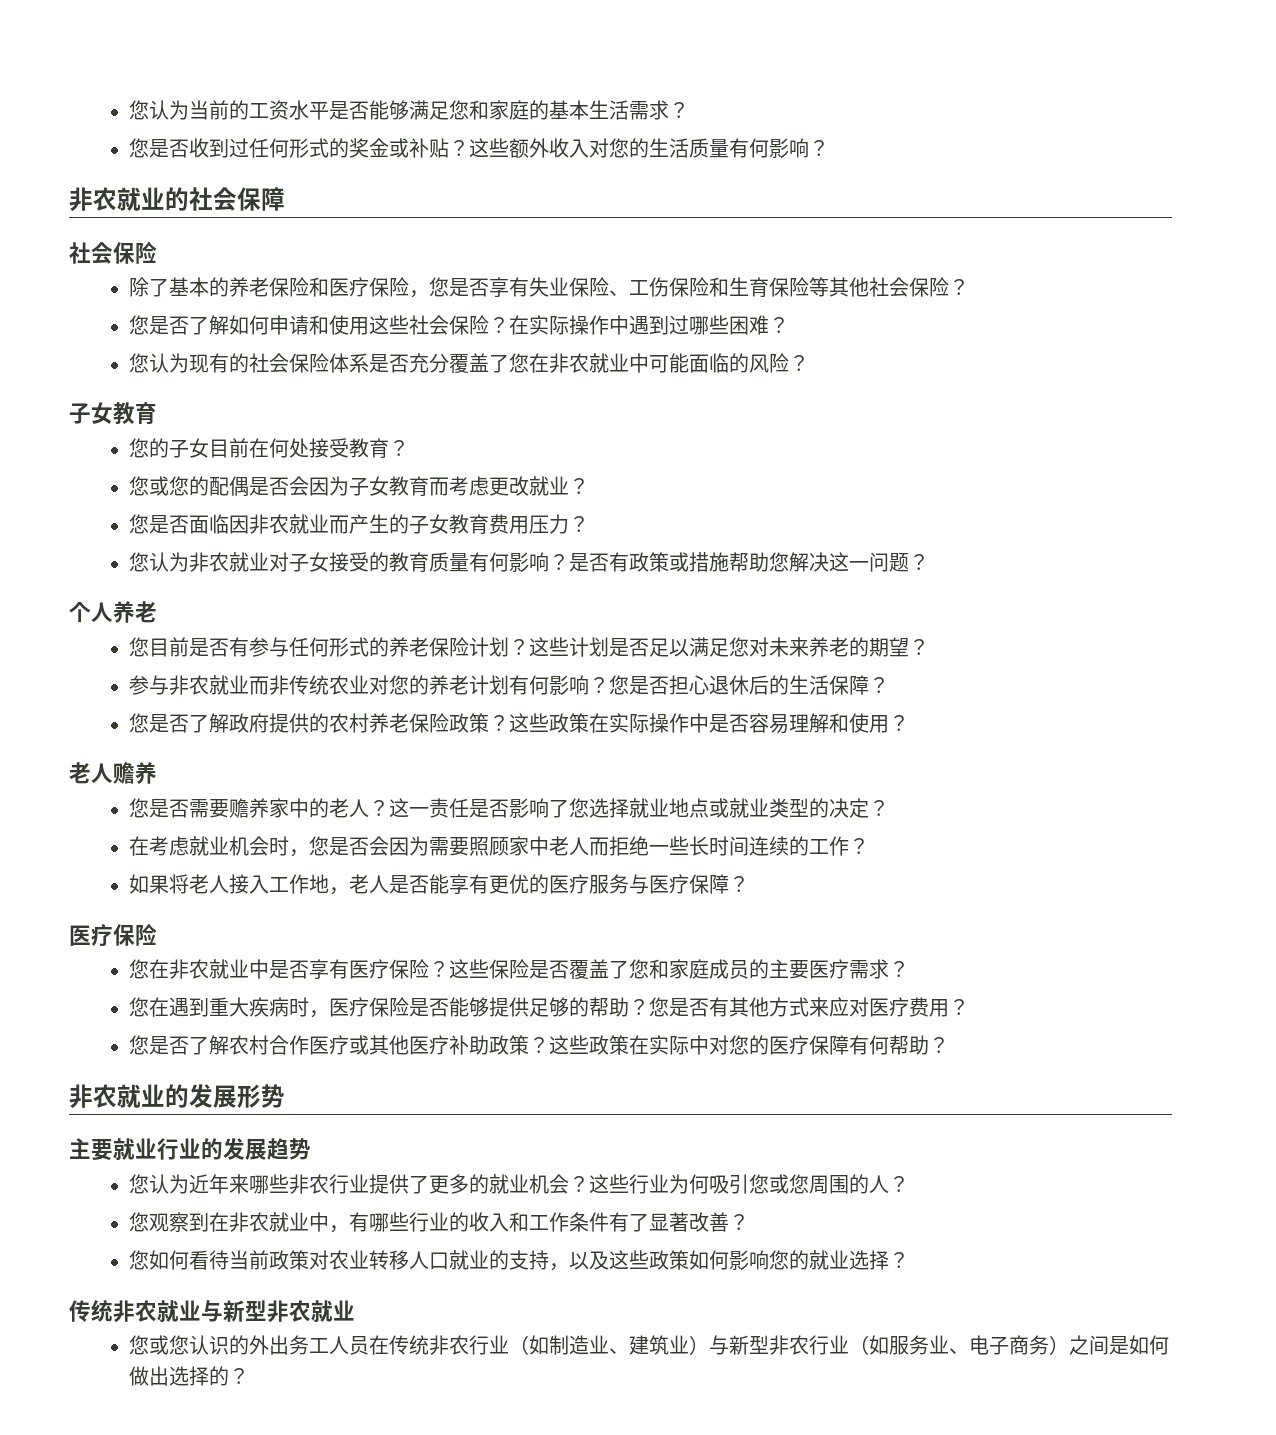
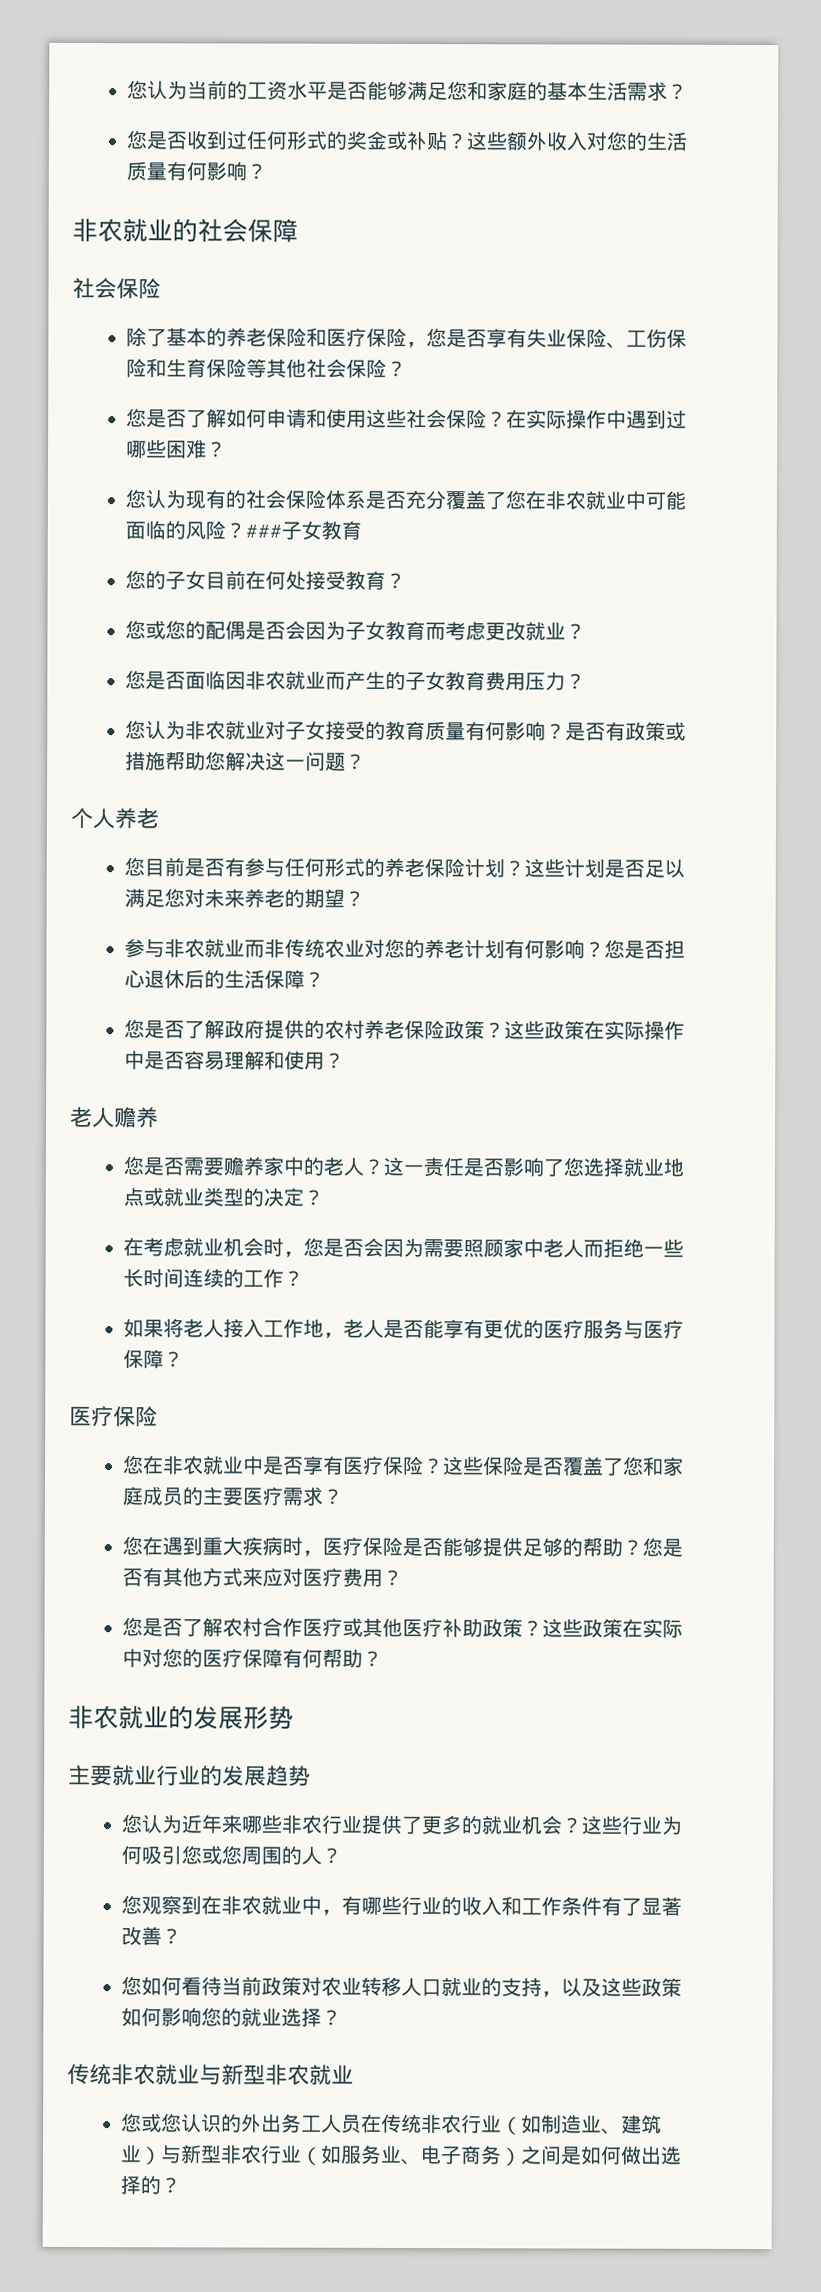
(809, 363) // -> [244,524,282,538] ###

